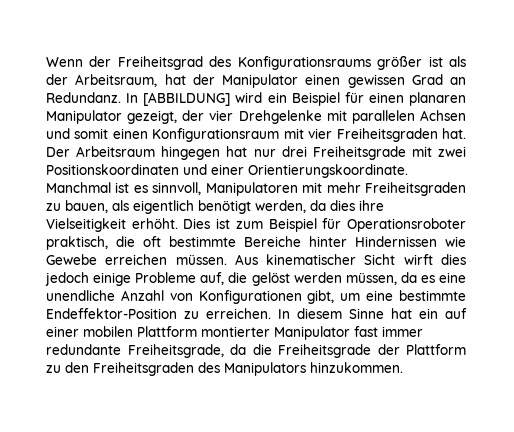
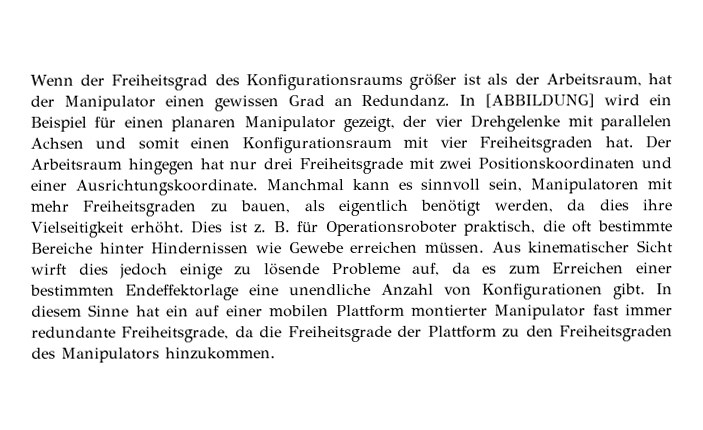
[248,164,408,178] [46,182,202,195] Orientierungskoordinate. Manchmal ist es sinnvoll, -> [74,178,523,196] Ausrichtungskoordinate. Manchmal kann es sinnvoll sein,
[235,218,317,232] zum Beispiel -> [254,221,291,234] z. B.
[135,272,435,286] Probleme auf, die gelöst werden müssen, da es -> [234,262,673,276] [30,284,239,301] zu lösende Probleme auf, da es zum Erreichen einer bestimmten Endeffektorlage
[307,290,466,304] [46,308,271,319] gibt, um eine bestimmte Endeffektor-Position zu erreichen. -> [613,283,646,300] gibt.

